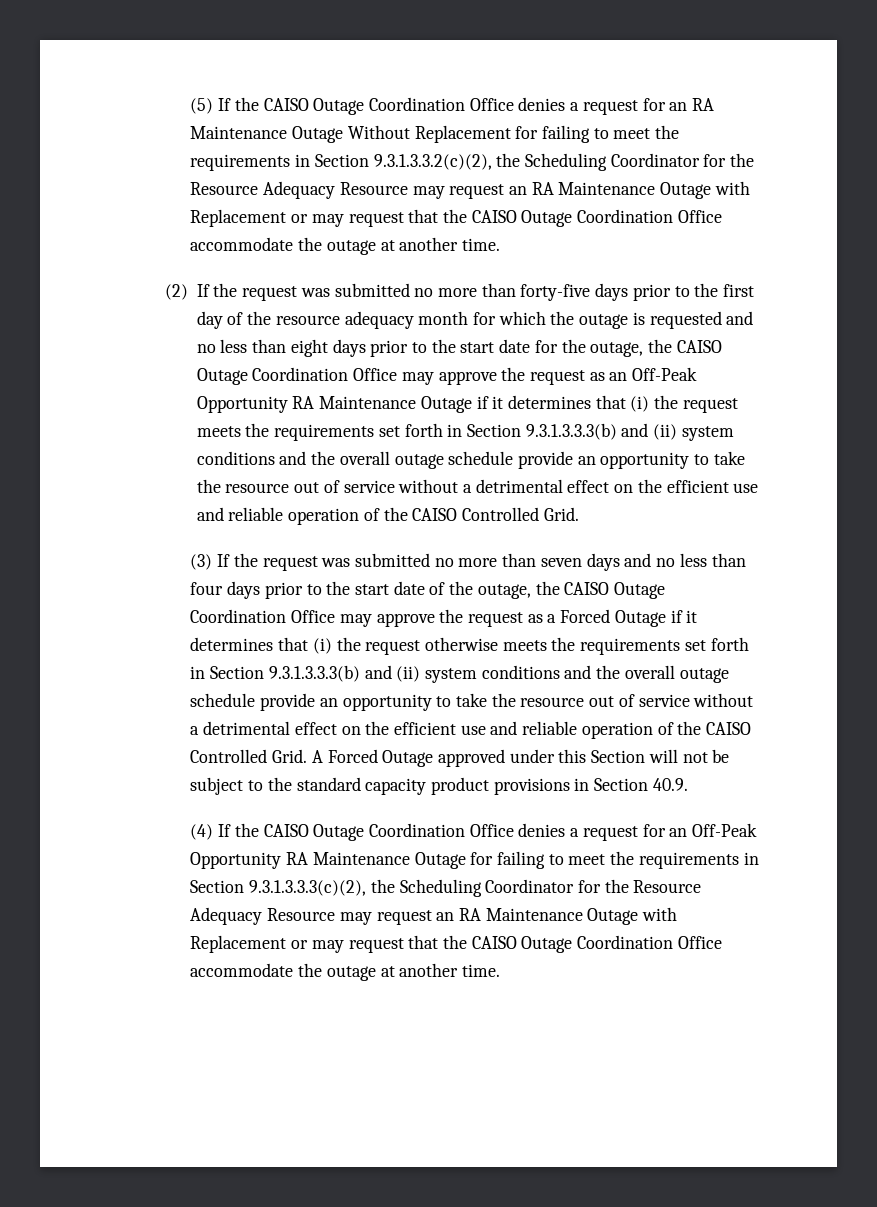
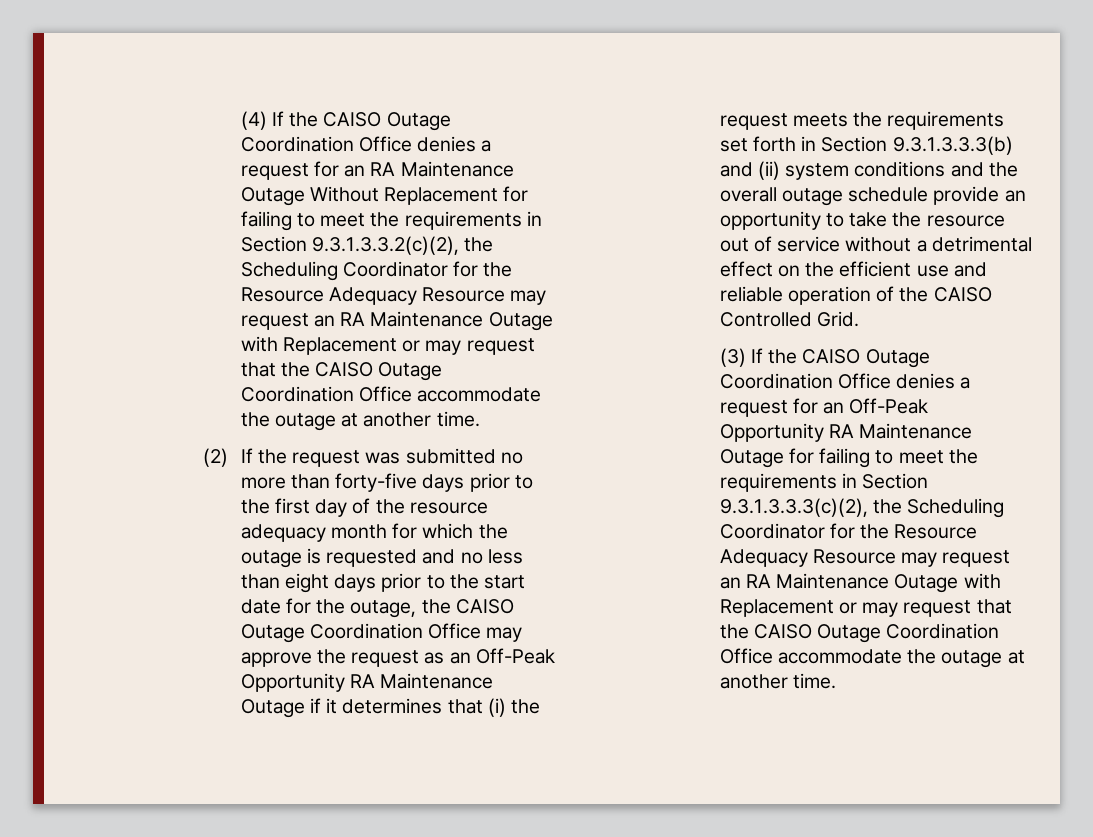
[190,98,214,114] (5) -> [240,111,267,130] (4)
[262,553,746,571] [190,581,666,599] [190,609,698,627] [190,637,749,655] [190,665,729,683] [190,693,754,711] [190,721,752,739] [190,749,730,767] [190,777,688,795] [190,823,259,840] request was submitted no more than seven days and no less than four days prior to the start date of the outage, the CAISO Outage Coordination Office may approve the request as a Forced Outage if it determines that (i) the request otherwise meets the requirements set forth in Section 9.3.1.3.3.3(b) and (ii) system conditions and the overall outage schedule provide an opportunity to take the resource out of service without a detrimental effect on the efficient use and reliable operation of the CAISO Controlled Grid. A Forced Outage approved under this Section will not be subject to the standard capacity product provisions in Section 40.9. // (4) If the -> (798, 356) none

